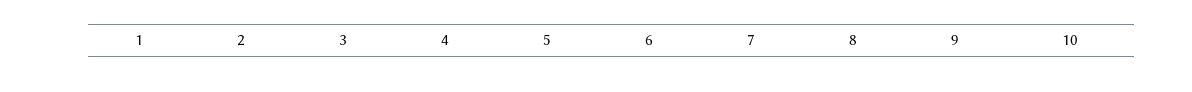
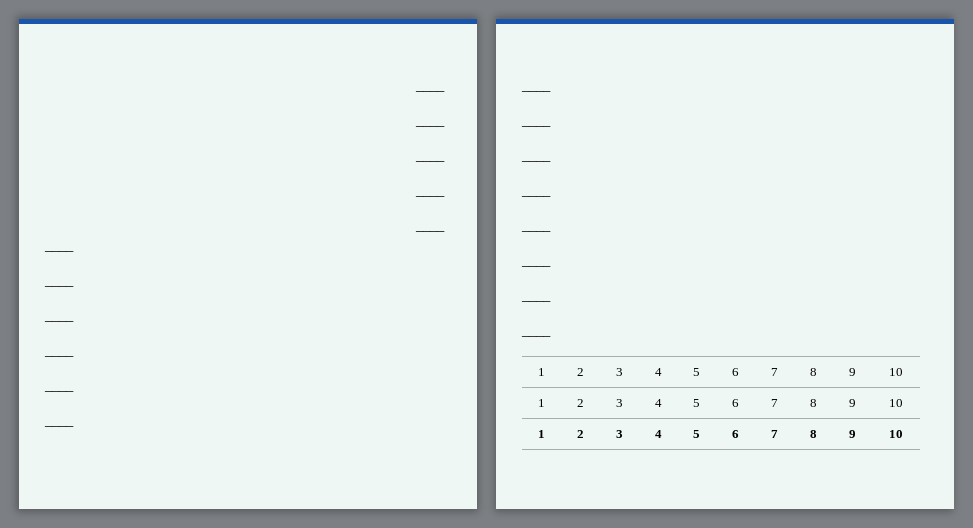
(135, 40) none -> [415,90,445,92] [415,125,445,127] [415,160,445,162] [415,195,445,197] [415,230,445,232] [44,250,74,252] [44,285,74,287] [44,320,74,322] [44,355,74,357] [44,390,74,392] [44,425,74,427] [521,90,551,92] [521,125,551,127] [521,160,551,162] [521,195,551,197] [521,230,551,232] [521,265,551,267] [521,300,551,302] [521,335,551,337] ____ // ____ // ____ // ____ // ____ // ____ // ____ // ____ // ____ // ____ // ____ // ____ // ____ // ____ // ____ // ____ // ____ // ____ // ____ //
(1078, 40) none -> [538,399,545,407] [576,399,584,407] [615,399,623,407] [654,399,662,407] [693,399,700,407] [731,399,739,407] [770,399,778,407] [809,399,817,407] [848,399,856,407] [888,399,903,407] [538,430,545,438] [576,430,584,438] [615,430,623,438] [654,430,662,438] [693,430,700,438] [731,430,739,438] [770,430,778,438] [809,430,817,438] [848,430,856,438] [888,430,903,438] // 1 | 2 | 3 | 4 | 5 | 6 | 7 | 8 | 9 | 10 // 1 | 2 | 3 | 4 | 5 | 6 | 7 | 8 | 9 | 10

